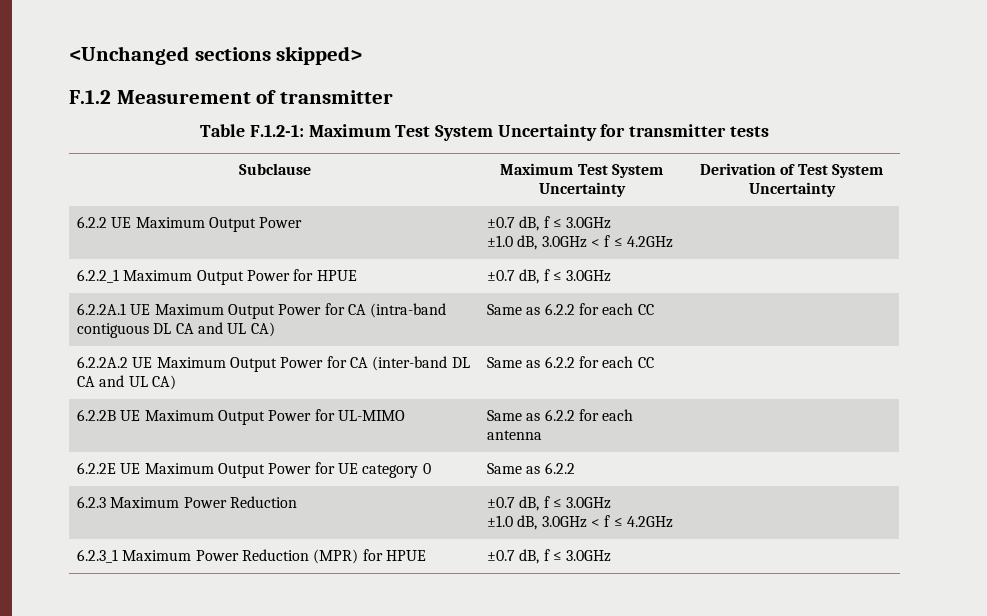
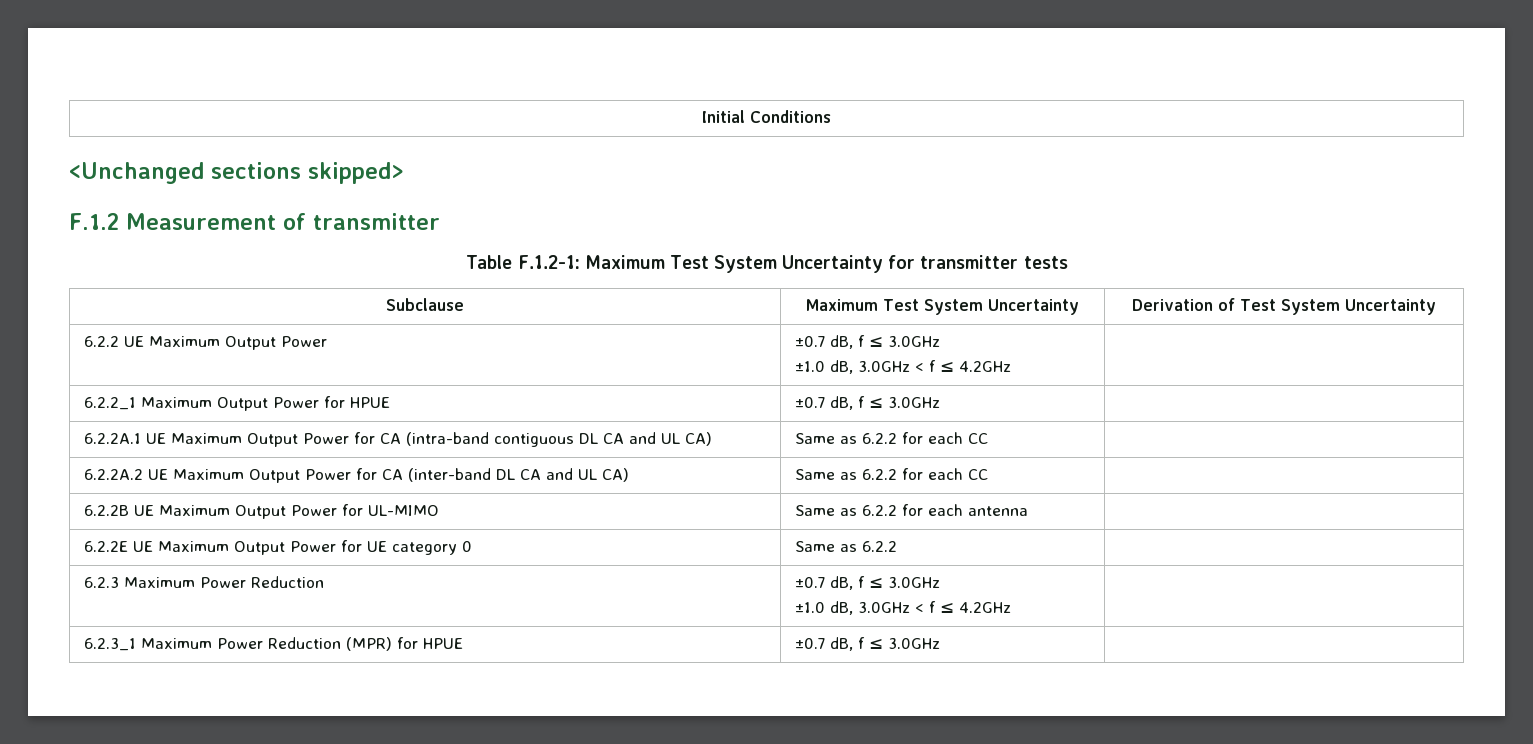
(69, 55) none -> [702,110,831,123] Initial Conditions //

